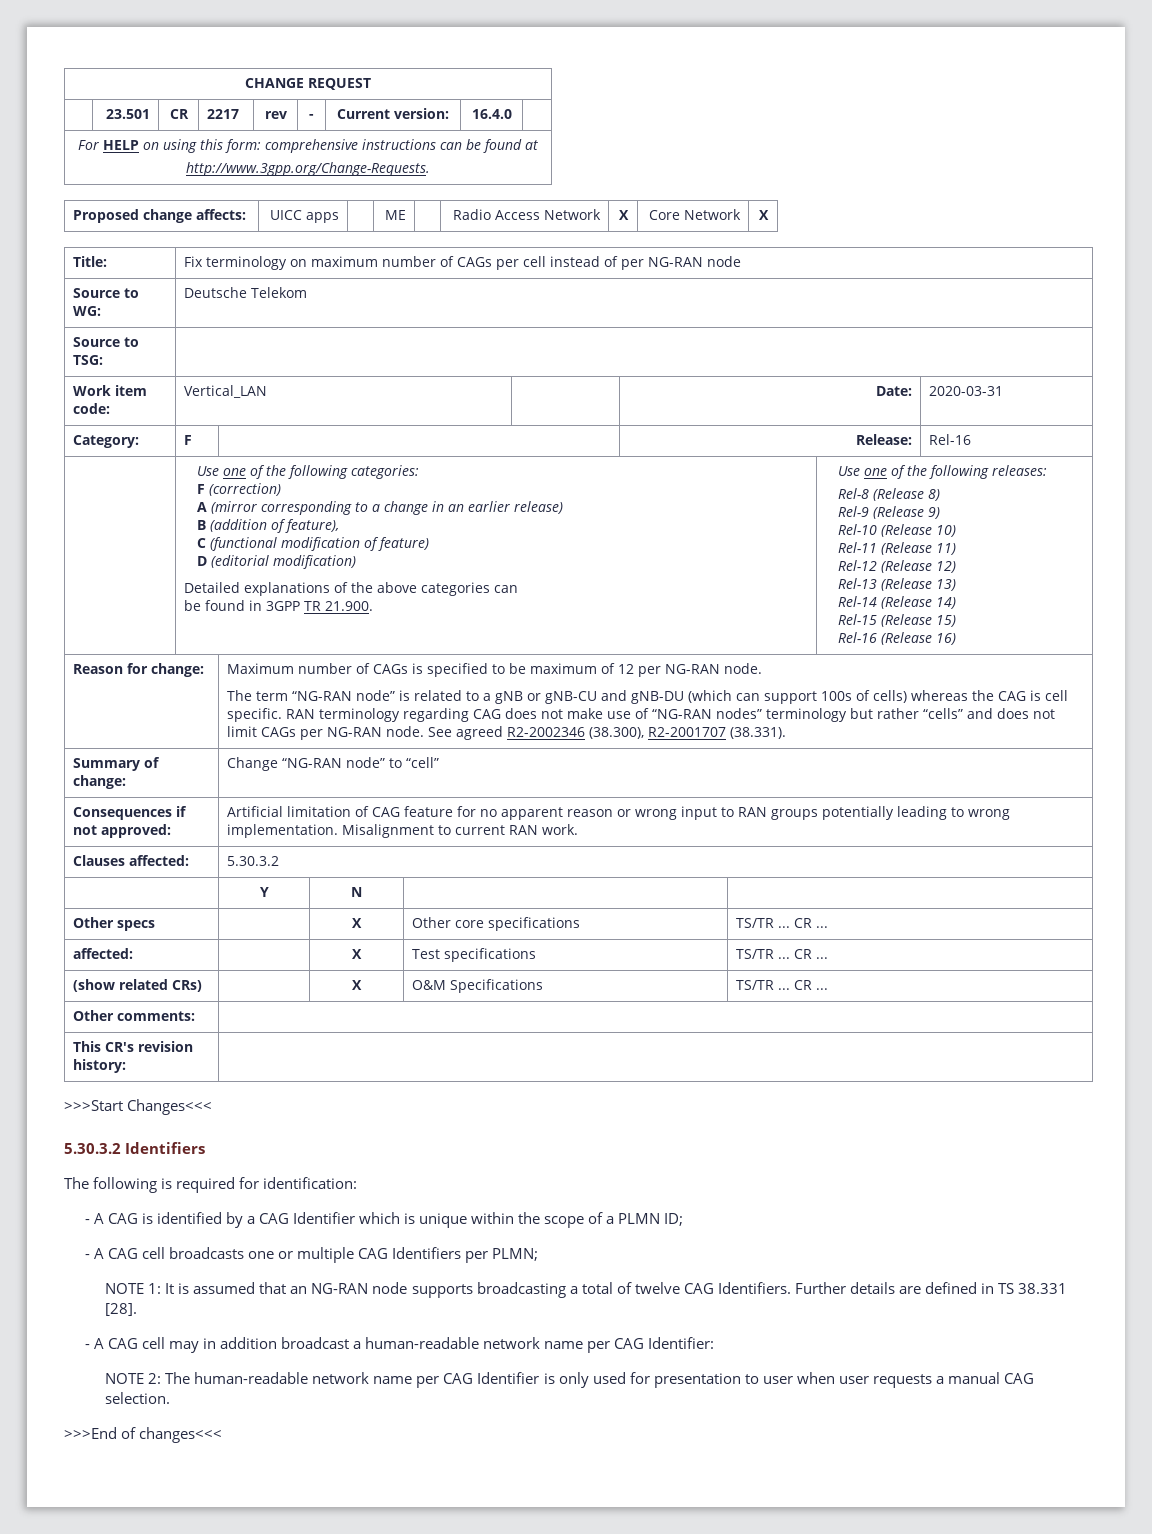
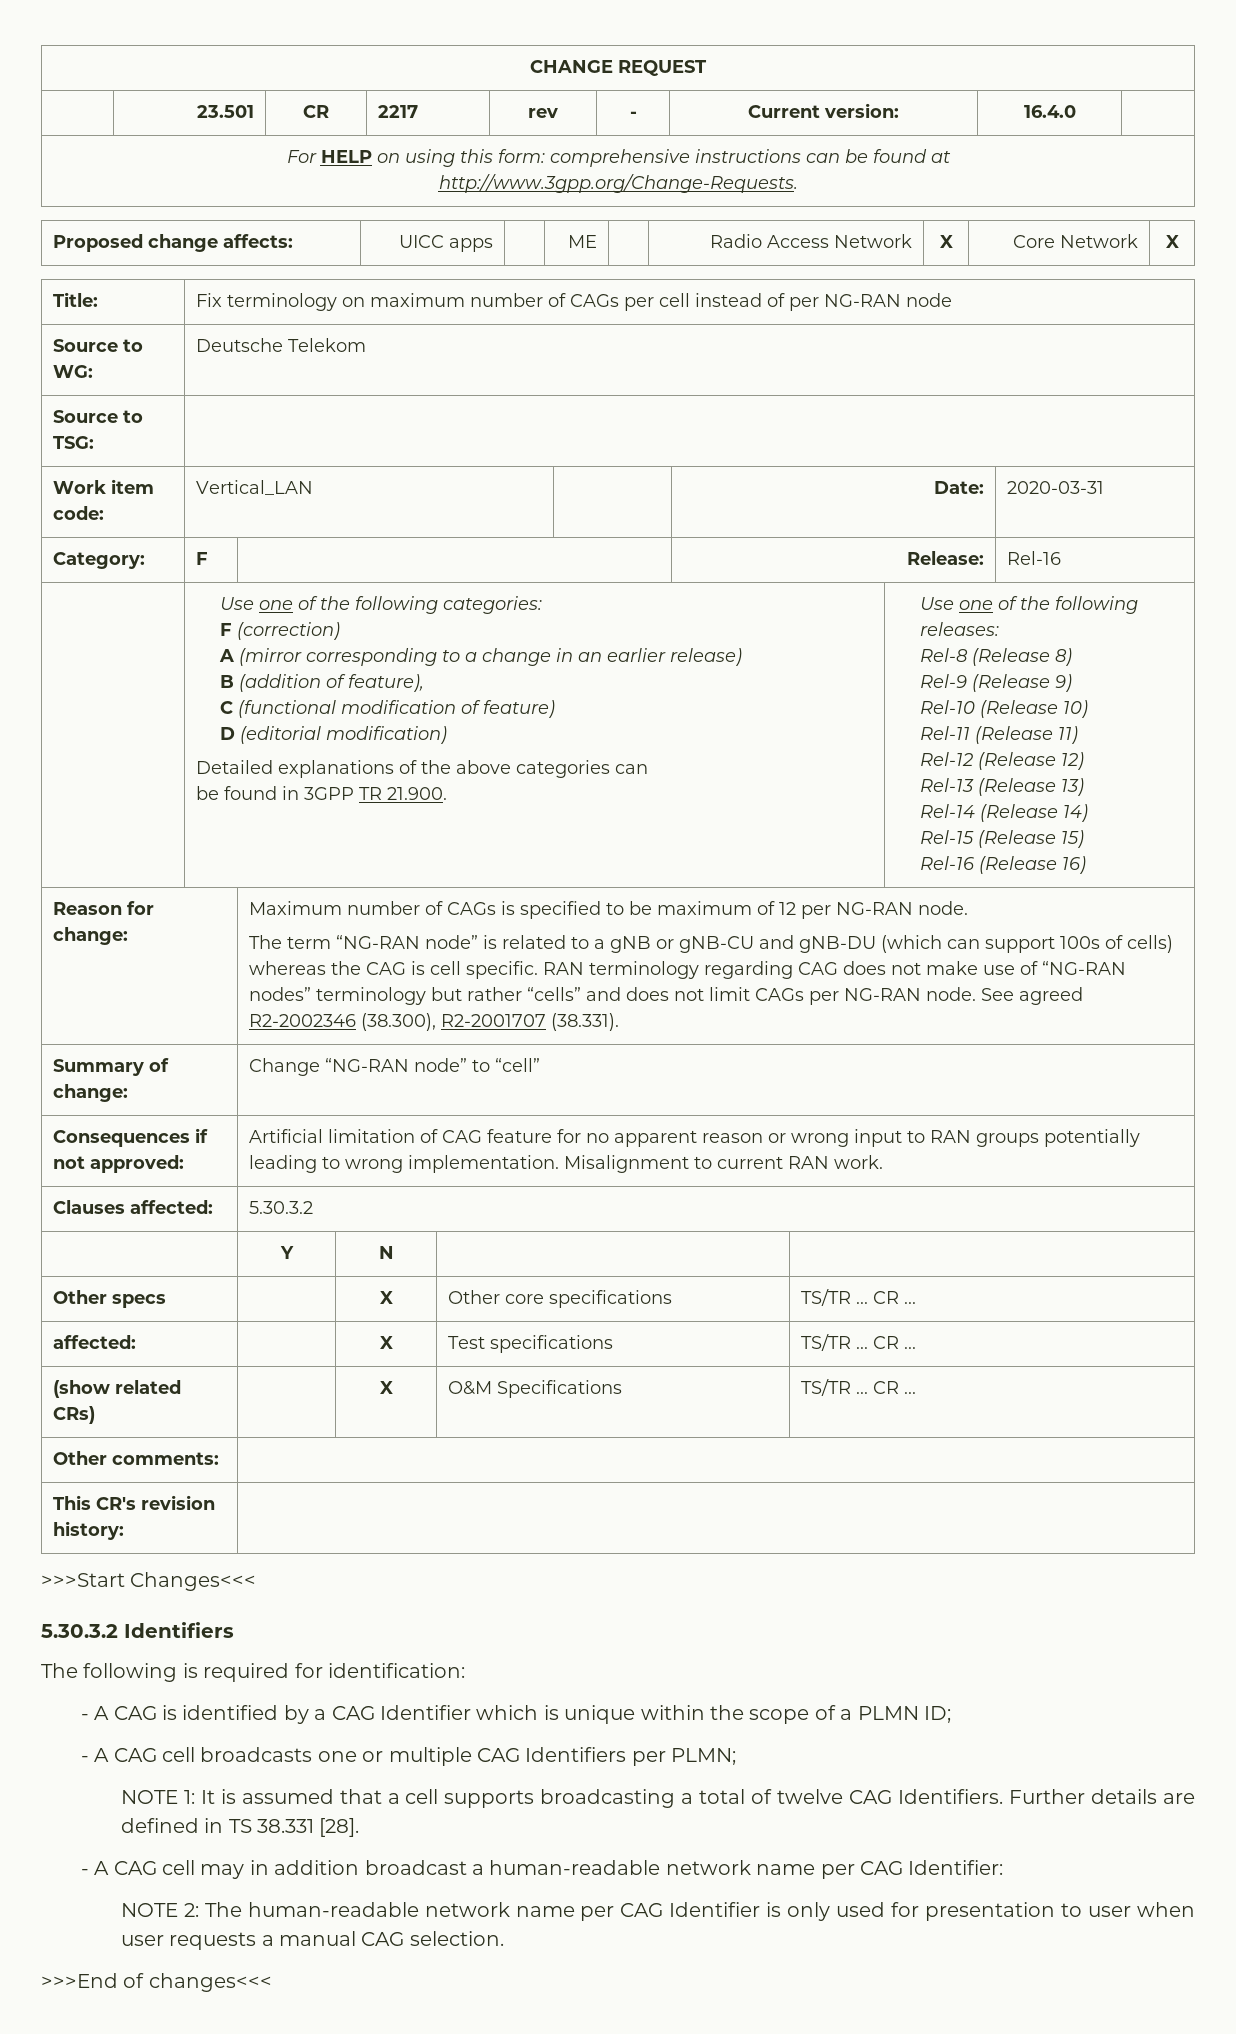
[290,1282,408,1294] an NG-RAN node -> [387,1789,439,1804] a cell

